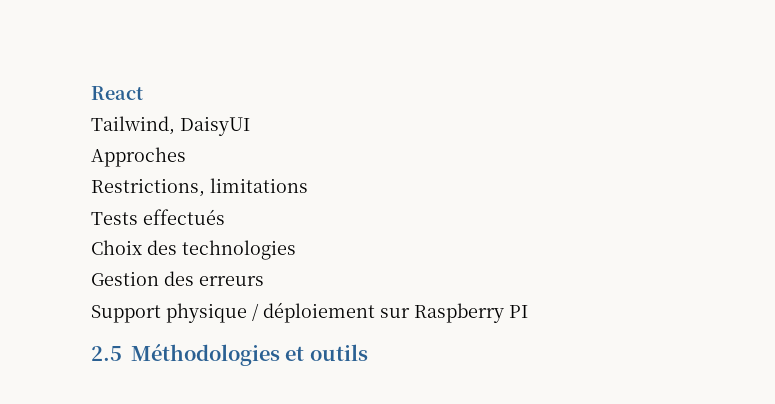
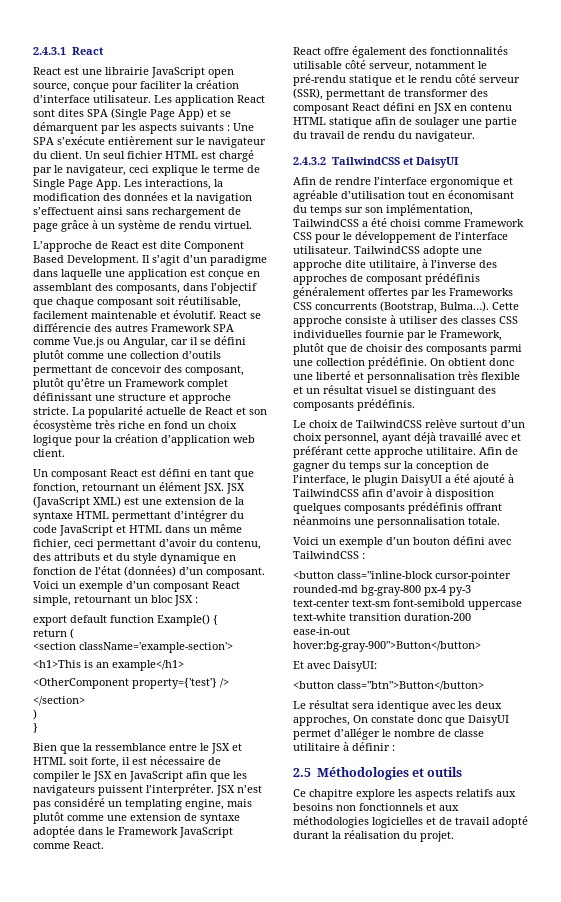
(91, 93) none -> [33,47,66,55] 2.4.3.1
[91,116,250,136] [91,147,186,167] [91,178,308,197] [91,209,225,225] [91,240,296,260] [91,271,264,286] [91,302,528,323] [91,343,368,366] Tailwind, DaisyUI // Approches // Restrictions, limitations // Tests effectués // Choix des technologies // Gestion des erreurs // Support physique / déploiement sur Raspberry PI // 2.5 Méthodologies et outils -> [33,67,234,78] [33,80,239,92] [33,95,265,106] [33,108,231,120] [33,122,254,134] [33,136,266,148] [33,150,254,162] [33,165,260,176] [33,179,223,190] [33,192,252,204] [33,207,241,218] [33,220,252,232] [33,241,244,252] [33,255,267,266] [33,269,260,280] [33,283,257,294] [33,296,241,308] [33,310,261,319] [33,323,234,332] [33,336,246,348] [33,350,221,362] [33,365,244,376] [33,378,228,390] [33,392,231,404] [33,406,267,418] [33,420,237,432] [33,434,255,446] [33,449,65,457] [33,468,254,480] [33,482,245,494] [33,496,244,508] [33,510,244,522] [33,524,242,536] [33,539,261,550] [33,553,236,564] [33,566,265,578] [33,581,240,592] [33,595,198,606] [33,614,218,626] [33,628,74,639] [33,642,233,653] [33,660,184,671] [33,678,229,689] [33,696,85,706] [33,709,37,720] [33,723,38,733] [33,743,242,754] [33,756,221,768] [33,771,247,782] [33,784,262,796] [33,798,252,810] [33,812,240,824] [33,826,233,838] [33,841,104,849] [293,46,508,58] [293,60,487,72] [293,74,520,86] [293,88,488,100] [293,102,512,114] [293,117,517,128] [293,131,475,142] [293,157,459,168] [293,177,513,188] [293,190,514,202] [293,204,473,216] [293,218,524,227] [293,231,508,243] [293,246,482,257] [293,259,497,271] [293,273,480,285] [293,287,513,299] [293,301,519,313] [293,315,518,327] [293,330,502,341] [293,343,522,355] [293,357,514,369] [293,371,520,383] [293,385,496,397] [293,399,415,411] [293,419,525,428] [293,432,521,444] [293,446,518,458] [293,461,489,472] [293,474,514,486] [293,488,494,500] [293,502,502,514] [293,516,500,528] [293,536,511,548] [293,551,365,559] [293,571,511,582] [293,585,471,596] [293,599,522,610] [293,613,471,621] [293,627,350,635] [293,641,481,652] [293,661,377,672] [293,681,484,691] [293,700,502,712] [293,715,509,726] [293,728,484,740] [293,742,395,751] [293,767,463,780] [293,789,516,800] [293,803,459,811] [293,816,528,828] [293,830,454,842] React est une librairie JavaScript open source, conçue pour faciliter la création d’interface utilisateur. Les application React sont dites SPA (Single Page App) et se démarquent par les aspects suivants : Une SPA s’exécute entièrement sur le navigateur du client. Un seul fichier HTML est chargé par le navigateur, ceci explique le terme de Single Page App. Les interactions, la modification des données et la navigation s’effectuent ainsi sans rechargement de page grâce à un système de rendu virtuel. // L’approche de React est dite Component Based Development. Il s’agit d’un paradigme dans laquelle une application est conçue en assemblant des composants, dans l’objectif que chaque composant soit réutilisable, facilement maintenable et évolutif. React se différencie des autres Framework SPA comme Vue.js ou Angular, car il se défini plutôt comme une collection d’outils permettant de concevoir des composant, plutôt qu’être un Framework complet définissant une structure et approche stricte. La popularité actuelle de React et son écosystème très riche en fond un choix logique pour la création d’application web client. // Un composant React est défini en tant que fonction, retournant un élément JSX. JSX (JavaScript XML) est une extension de la syntaxe HTML permettant d’intégrer du code JavaScript et HTML dans un même fichier, ceci permettant d’avoir du contenu, des attributs et du style dynamique en fonction de l’état (données) d’un composant. Voici un exemple d’un composant React simple, retournant un bloc JSX : // export default function Example() { // return ( // <section className='example-section'> // <h1>This is an example</h1> // <OtherComponent property={'test'} /> // </section> // ) // } // Bien que la ressemblance entre le JSX et HTML soit forte, il est nécessaire de compiler le JSX en JavaScript afin que les navigateurs puissent l’interpréter. JSX n’est pas considéré un templating engine, mais plutôt comme une extension de syntaxe adoptée dans le Framework JavaScript comme React. // React offre également des fonctionnalités utilisable côté serveur, notamment le pré-rendu statique et le rendu côté serveur (SSR), permettant de transformer des composant React défini en JSX en contenu HTML statique afin de soulager une partie du travail de rendu du navigateur. // 2.4.3.2 TailwindCSS et DaisyUI // Afin de rendre l’interface ergonomique et agréable d’utilisation tout en économisant du temps sur son implémentation, TailwindCSS a été choisi comme Framework CSS pour le développement de l’interface utilisateur. TailwindCSS adopte une approche dite utilitaire, à l’inverse des approches de composant prédéfinis généralement offertes par les Frameworks CSS concurrents (Bootstrap, Bulma…). Cette approche consiste à utiliser des classes CSS individuelles fournie par le Framework, plutôt que de choisir des composants parmi une collection prédéfinie. On obtient donc une liberté et personnalisation très flexible et un résultat visuel se distinguant des composants prédéfinis. // Le choix de TailwindCSS relève surtout d’un choix personnel, ayant déjà travaillé avec et préférant cette approche utilitaire. Afin de gagner du temps sur la conception de l’interface, le plugin DaisyUI a été ajouté à TailwindCSS afin d’avoir à disposition quelques composants prédéfinis offrant néanmoins une personnalisation totale. // Voici un exemple d’un bouton défini avec TailwindCSS : // <button class="inline-block cursor-pointer rounded-md bg-gray-800 px-4 py-3 text-center text-sm font-semibold uppercase text-white transition duration-200 ease-in-out hover:bg-gray-900">Button</button> // Et avec DaisyUI: // <button class="btn">Button</button> // Le résultat sera identique avec les deux approches, On constate donc que DaisyUI permet d’alléger le nombre de classe utilitaire à définir : // 2.5 Méthodologies et outils // Ce chapitre explore les aspects relatifs aux besoins non fonctionnels et aux méthodologies logicielles et de travail adopté durant la réalisation du projet.

